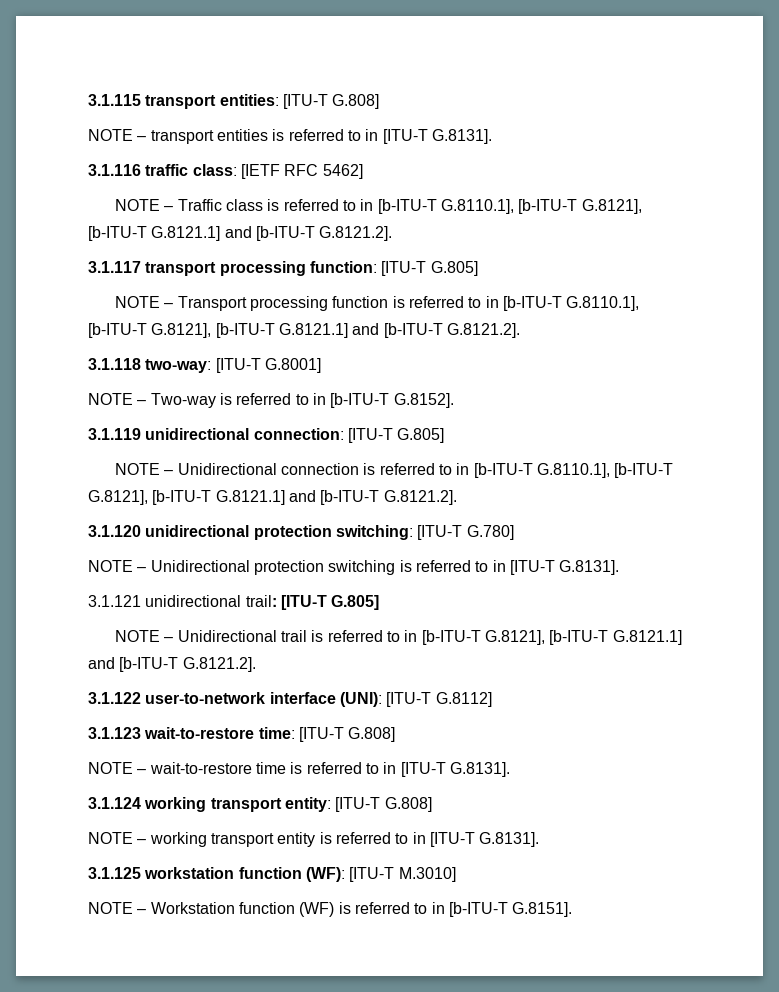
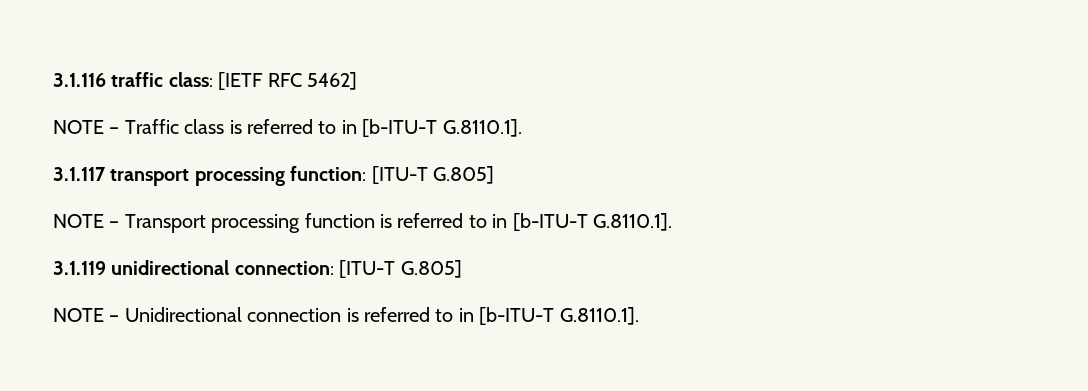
[88,94,380,109] [88,129,492,144] 3.1.115 transport entities: [ITU-T G.808] // NOTE – transport entities is referred to in [ITU-T G.8131]. // -> (53, 80) none
[440,199,642,214] [88,226,393,241] G.8110.1], [b-ITU-T G.8121], [b-ITU-T G.8121.1] and [b-ITU-T G.8121.2]. -> [442,119,522,137] G.8110.1].
[566,296,640,311] [88,323,520,338] [88,358,321,373] [88,393,454,408] G.8110.1], [b-ITU-T G.8121], [b-ITU-T G.8121.1] and [b-ITU-T G.8121.2]. // 3.1.118 two-way: [ITU-T G.8001] // NOTE – Two-way is referred to in [b-ITU-T G.8152]. -> [592,213,672,231] G.8110.1].
[536,463,674,478] [88,490,457,505] [88,525,514,540] [88,560,620,575] [88,595,380,610] [115,630,682,645] [88,657,256,672] [88,692,492,707] [88,727,396,742] [88,762,510,777] [88,797,432,812] [88,832,540,847] [88,867,456,882] [88,902,573,917] G.8110.1], [b-ITU-T G.8121], [b-ITU-T G.8121.1] and [b-ITU-T G.8121.2]. // 3.1.120 unidirectional protection switching: [ITU-T G.780] // NOTE – Unidirectional protection switching is referred to in [ITU-T G.8131]. // 3.1.121 unidirectional trail: [ITU-T G.805] // NOTE – Unidirectional trail is referred to in [b-ITU-T G.8121], [b-ITU-T G.8121.1] and [b-ITU-T G.8121.2]. // 3.1.122 user-to-network interface (UNI): [ITU-T G.8112] // 3.1.123 wait-to-restore time: [ITU-T G.808] // NOTE – wait-to-restore time is referred to in [ITU-T G.8131]. // 3.1.124 working transport entity: [ITU-T G.808] // NOTE – working transport entity is referred to in [ITU-T G.8131]. // 3.1.125 workstation function (WF): [ITU-T M.3010] // NOTE – Workstation function (WF) is referred to in [b-ITU-T G.8151]. -> [559,307,639,325] G.8110.1].

